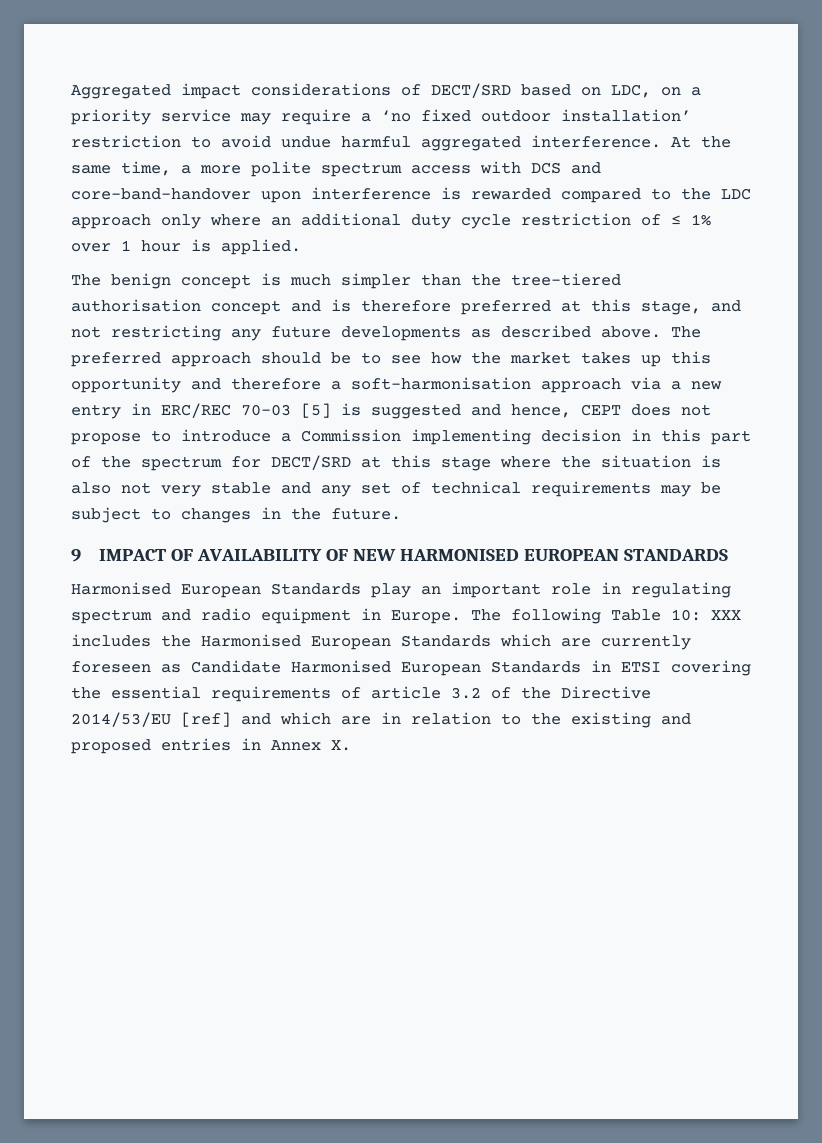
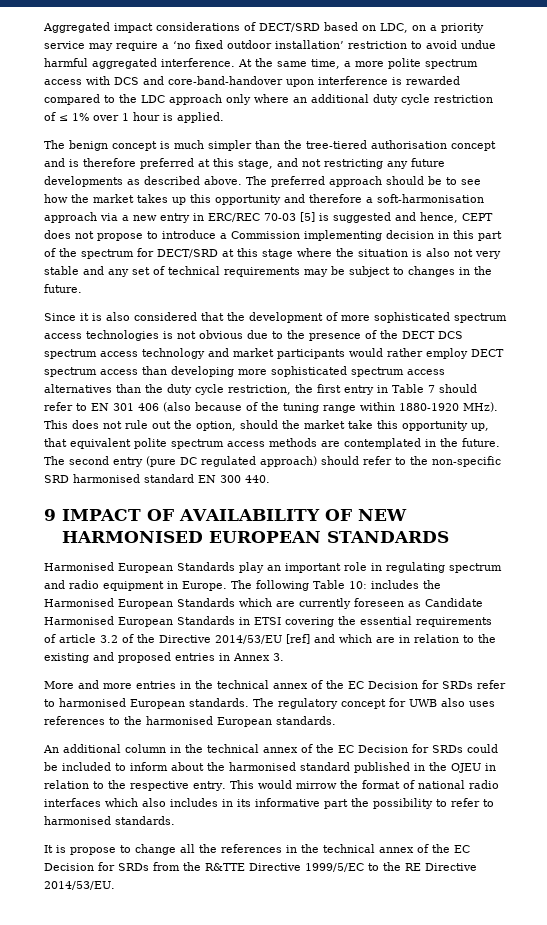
(401, 514) none -> [44,312,507,323] [44,330,463,341] [44,348,504,359] [44,366,445,377] [44,384,477,395] [44,402,498,413] [44,420,489,431] [44,438,500,449] [44,456,501,467] [44,474,270,483] // Since it is also considered that the development of more sophisticated spectrum access technologies is not obvious due to the presence of the DECT DCS spectrum access technology and market participants would rather employ DECT spectrum access than developing more sophisticated spectrum access alternatives than the duty cycle restriction, the first entry in Table 7 should refer to EN 301 406 (also because of the tuning range within 1880-1920 MHz). This does not rule out the option, should the market take this opportunity up, that equivalent polite spectrum access methods are contemplated in the future. The second entry (pure DC regulated approach) should refer to the non-specific SRD harmonised standard EN 300 440.
[711,610,741,620] XXX -> (367, 585) none
[331,740,351,751] X. -> [273,653,284,661] [44,680,506,689] [44,698,495,709] [44,716,336,727] [43,744,498,753] [44,762,496,773] [44,780,499,791] [44,798,494,809] [44,816,175,825] [44,844,470,855] [44,862,477,872] [44,881,115,890] 3. // More and more entries in the technical annex of the EC Decision for SRDs refer to harmonised European standards. The regulatory concept for UWB also uses references to the harmonised European standards. // An additional column in the technical annex of the EC Decision for SRDs could be included to inform about the harmonised standard published in the OJEU in relation to the respective entry. This would mirrow the format of national radio interfaces which also includes in its informative part the possibility to refer to harmonised standards. // It is propose to change all the references in the technical annex of the EC Decision for SRDs from the R&TTE Directive 1999/5/EC to the RE Directive 2014/53/EU.

